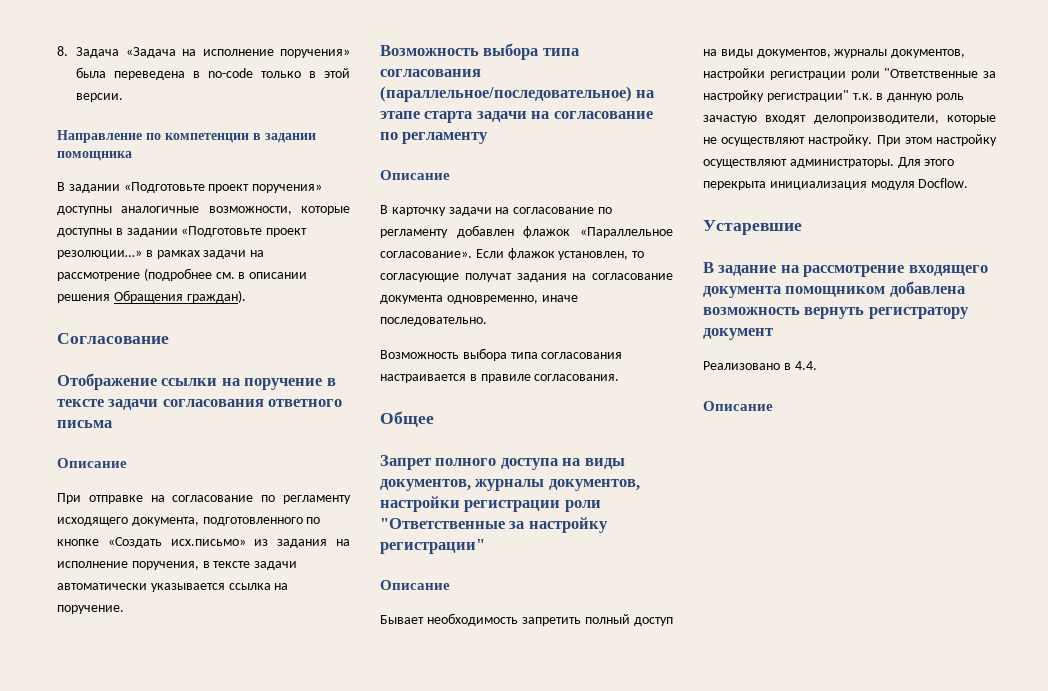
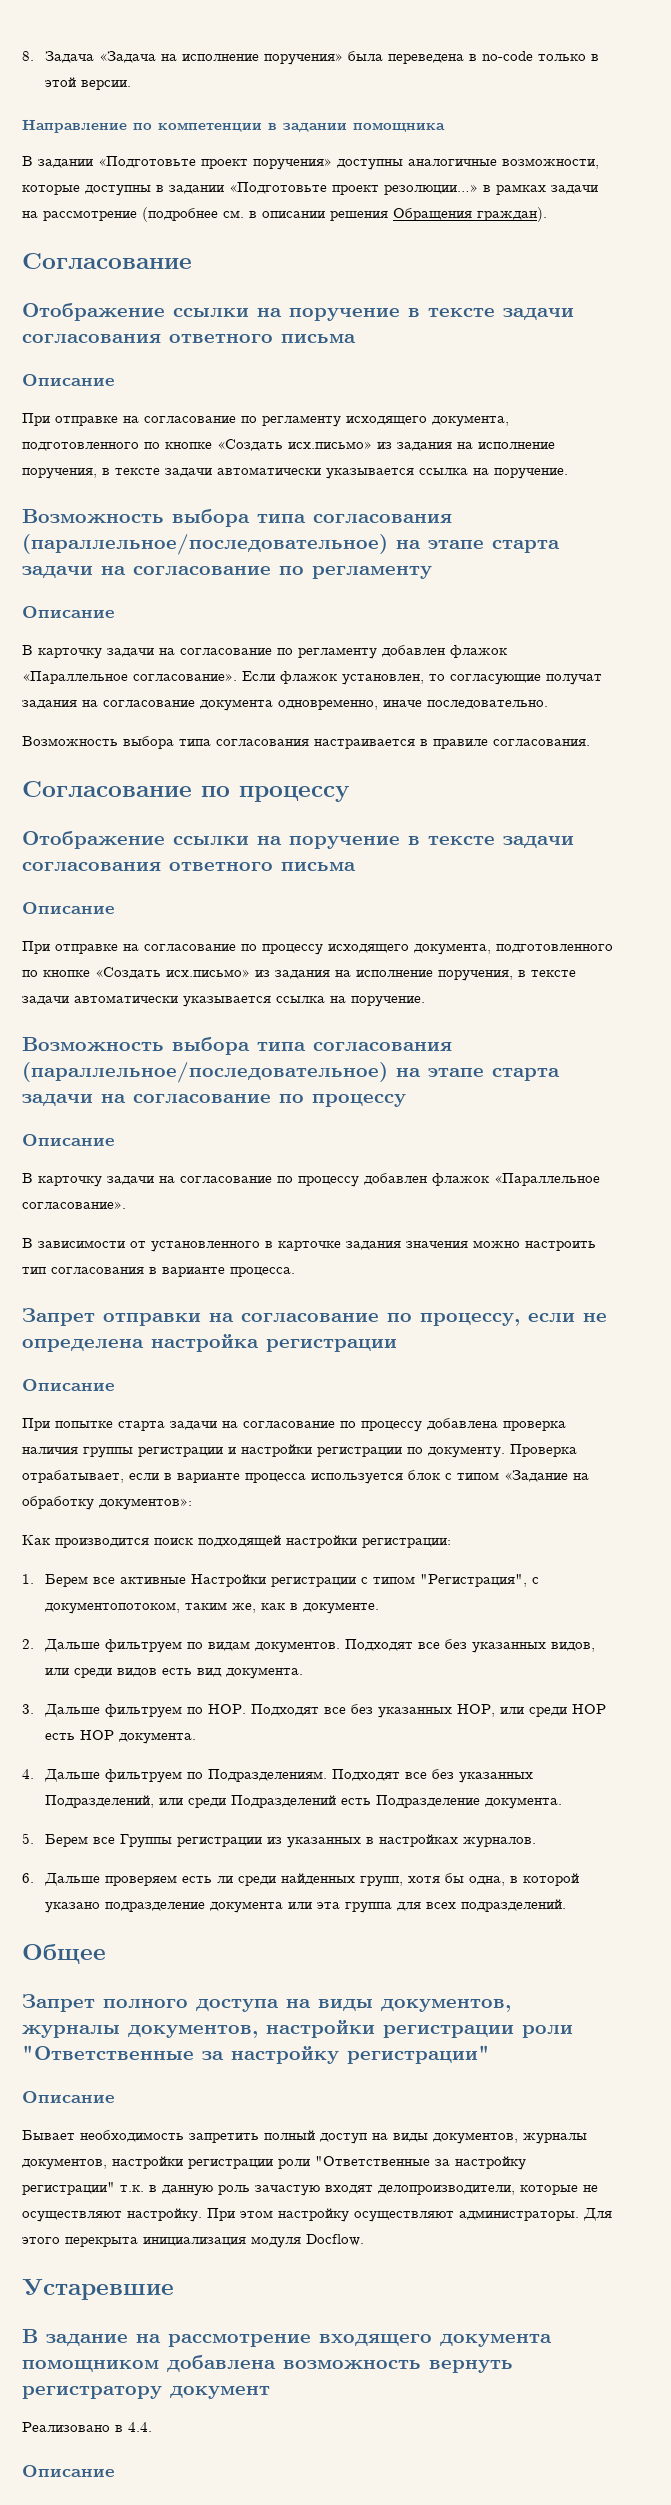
(620, 377) none -> [22,781,350,802] [22,831,574,849] [22,862,356,871] [22,902,114,914] [22,941,613,955] [22,967,576,981] [22,995,425,1007] [22,1037,452,1055] [22,1062,560,1083] [22,1094,406,1107] [22,1134,114,1146] [22,1173,600,1187] [22,1201,126,1209] [22,1238,596,1252] [22,1267,295,1277] [22,1308,607,1326] [22,1334,397,1352] [22,1379,114,1391] [22,1418,566,1432] [22,1444,577,1458] [22,1470,589,1484] [22,1496,192,1510] [22,1535,451,1548] [22,1574,539,1587] [44,1602,379,1614] [22,1639,595,1653] [44,1667,303,1679] [22,1704,606,1718] [44,1730,196,1744] [22,1769,533,1783] [44,1795,562,1809] [22,1833,536,1848] [22,1873,579,1887] [44,1899,566,1913] // Согласование по процессу // Отображение ссылки на поручение в тексте задачи согласования ответного письма // Описание // При отправке на согласование по процессу исходящего документа, подготовленного по кнопке «Создать исх.письмо» из задания на исполнение поручения, в тексте задачи автоматически указывается ссылка на поручение. // Возможность выбора типа согласования (параллельное/последовательное) на этапе старта задачи на согласование по процессу // Описание // В карточку задачи на согласование по процессу добавлен флажок «Параллельное согласование». // В зависимости от установленного в карточке задания значения можно настроить тип согласования в варианте процесса. // Запрет отправки на согласование по процессу, если не определена настройка регистрации // Описание // При попытке старта задачи на согласование по процессу добавлена проверка наличия группы регистрации и настройки регистрации по документу. Проверка отрабатывает, если в варианте процесса используется блок с типом «Задание на обработку документов»: // Как производится поиск подходящей настройки регистрации: // 1. Берем все активные Настройки регистрации с типом "Регистрация", с документопотоком, таким же, как в документе. // 2. Дальше фильтруем по видам документов. Подходят все без указанных видов, или среди видов есть вид документа. // 3. Дальше фильтруем по НОР. Подходят все без указанных НОР, или среди НОР есть НОР документа. // 4. Дальше фильтруем по Подразделениям. Подходят все без указанных Подразделений, или среди Подразделений есть Подразделение документа. // 5. Берем все Группы регистрации из указанных в настройках журналов. // 6. Дальше проверяем есть ли среди найденных групп, хотя бы одна, в которой указано подразделение документа или эта группа для всех подразделений.

